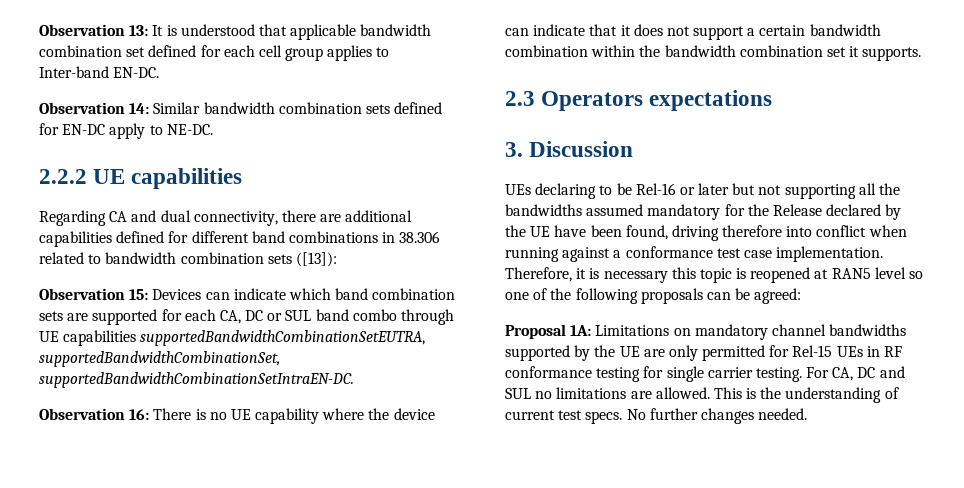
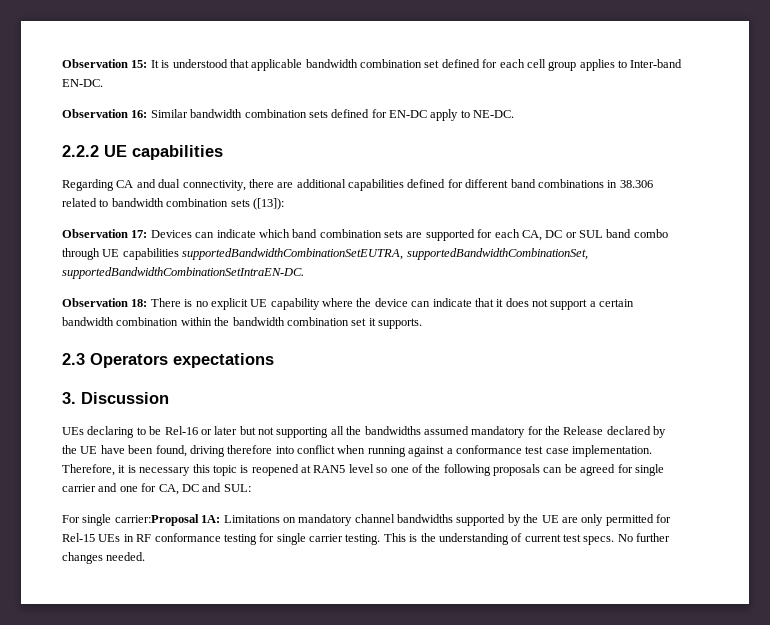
[39,24,149,36] Observation 13: -> [62,59,148,68] Observation 15:
[129,103,150,114] 14: -> [131,110,148,118] 16:
[129,289,149,300] 15: -> [131,230,148,238] 17:
[129,409,150,420] 16: -> [131,299,148,307] 18:
(227, 416) none -> [210,298,248,310] explicit
[754,288,802,304] [505,324,566,339] agreed: // Proposal -> [580,464,664,476] [62,483,251,495] [62,514,199,526] agreed for single carrier and one for CA, DC and SUL: // For single carrier:Proposal
[806,366,905,381] [505,387,710,399] For CA, DC and SUL no limitations are allowed. -> (381, 539) none

